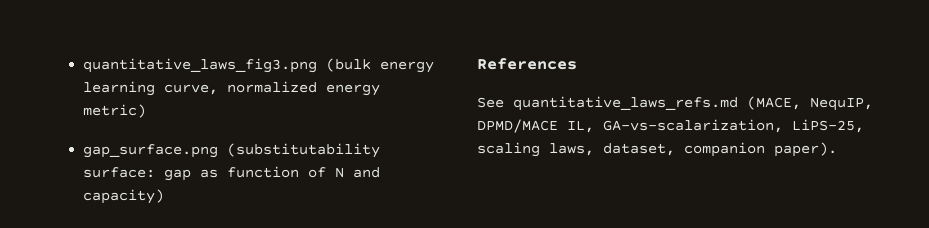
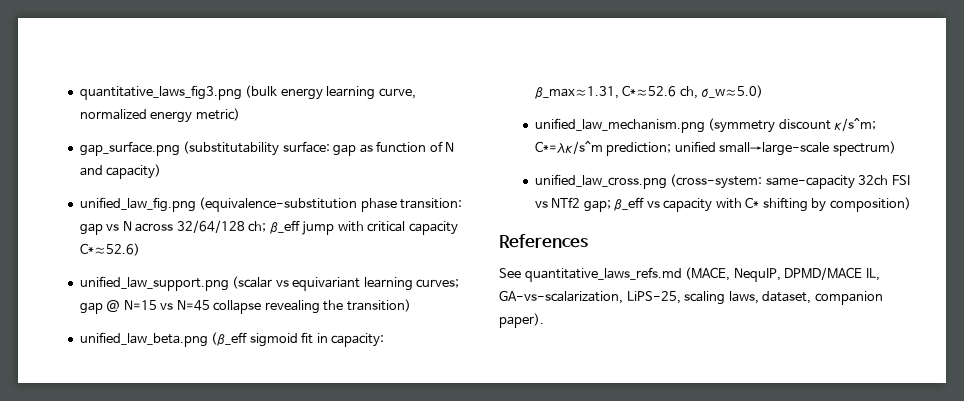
(165, 196) none -> [79,197,463,212] [79,220,458,235] [79,243,140,256] [79,276,460,291] [79,299,411,314] [79,332,385,347] [534,85,764,99] [534,118,877,133] [534,141,896,156] [534,174,910,189] [534,197,911,212] // unified_law_fig.png (equivalence-substitution phase transition: gap vs N across 32/64/128 ch; β_eff jump with critical capacity C*≈52.6) // unified_law_support.png (scalar vs equivariant learning curves; gap @ N=15 vs N=45 collapse revealing the transition) // unified_law_beta.png (β_eff sigmoid fit in capacity: β_max≈1.31, C*≈52.6 ch, σ_w≈5.0) // unified_law_mechanism.png (symmetry discount κ/s^m; C*=λκ/s^m prediction; unified small→large-scale spectrum) // unified_law_cross.png (cross-system: same-capacity 32ch FSI vs NTf2 gap; β_eff vs capacity with C* shifting by composition)

